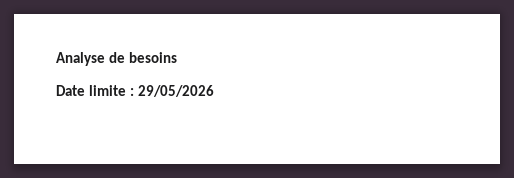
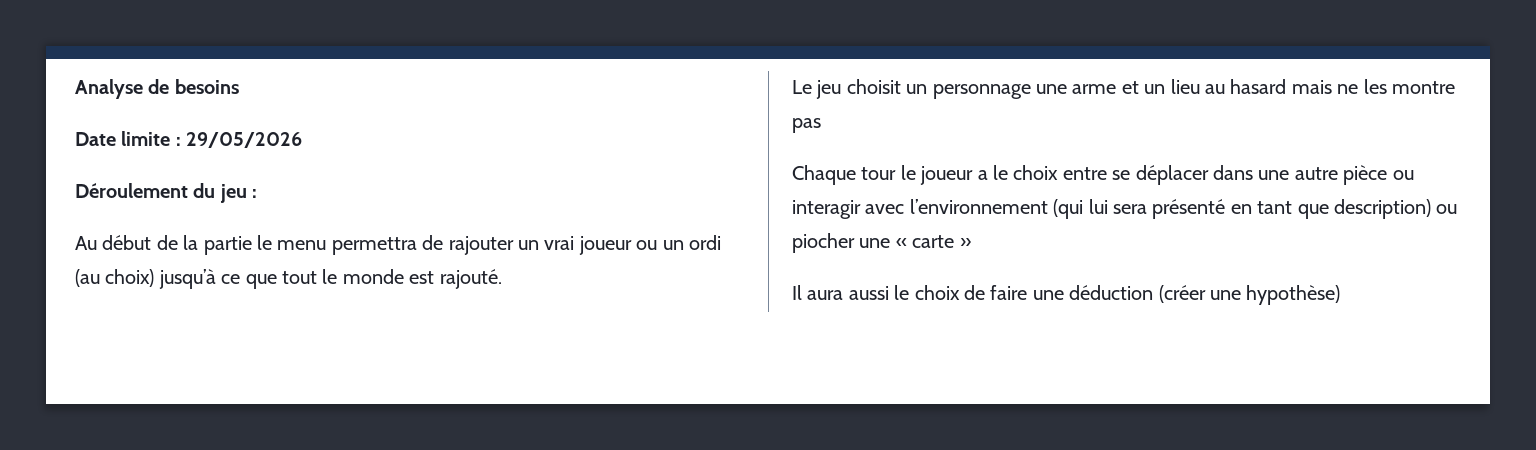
(214, 91) none -> [75,183,258,203] [75,235,721,255] [75,269,502,289] [792,79,1455,99] [792,118,821,133] [792,165,1414,185] [792,199,1458,219] [792,233,971,253] [792,285,1341,305] // Déroulement du jeu : // Au début de la partie le menu permettra de rajouter un vrai joueur ou un ordi (au choix) jusqu’à ce que tout le monde est rajouté. // Le jeu choisit un personnage une arme et un lieu au hasard mais ne les montre pas // Chaque tour le joueur a le choix entre se déplacer dans une autre pièce ou interagir avec l’environnement (qui lui sera présenté en tant que description) ou piocher une « carte » // Il aura aussi le choix de faire une déduction (créer une hypothèse)

